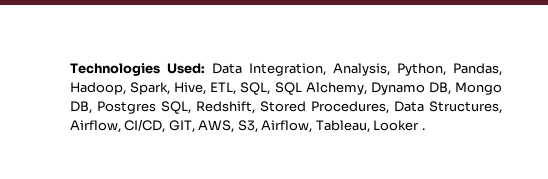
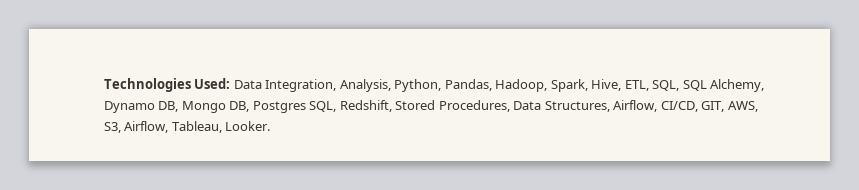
[373,120,425,131] Looker . -> [225,121,271,131] Looker.

